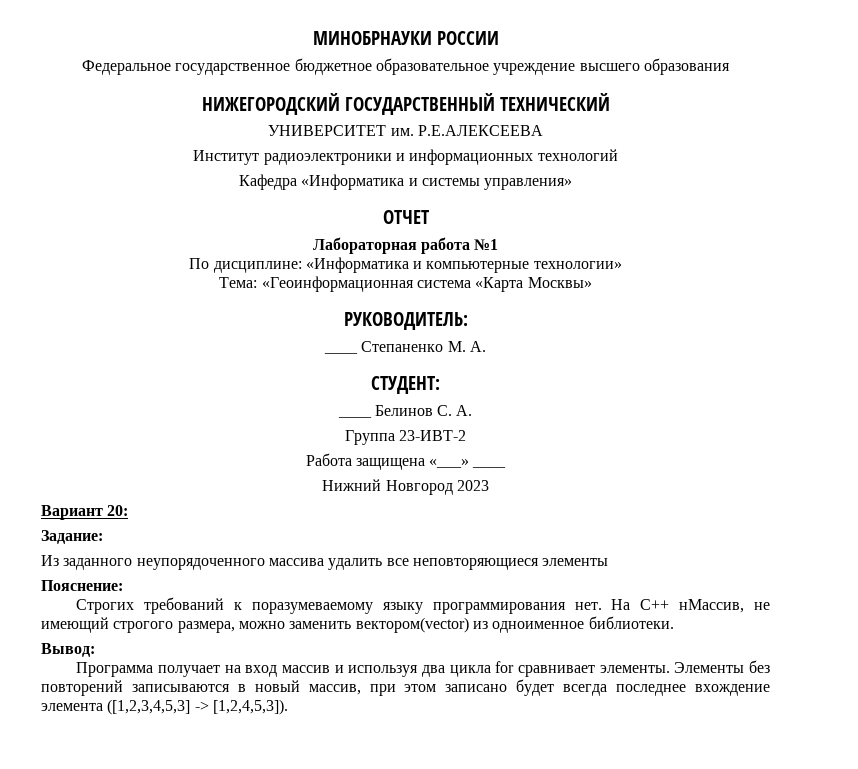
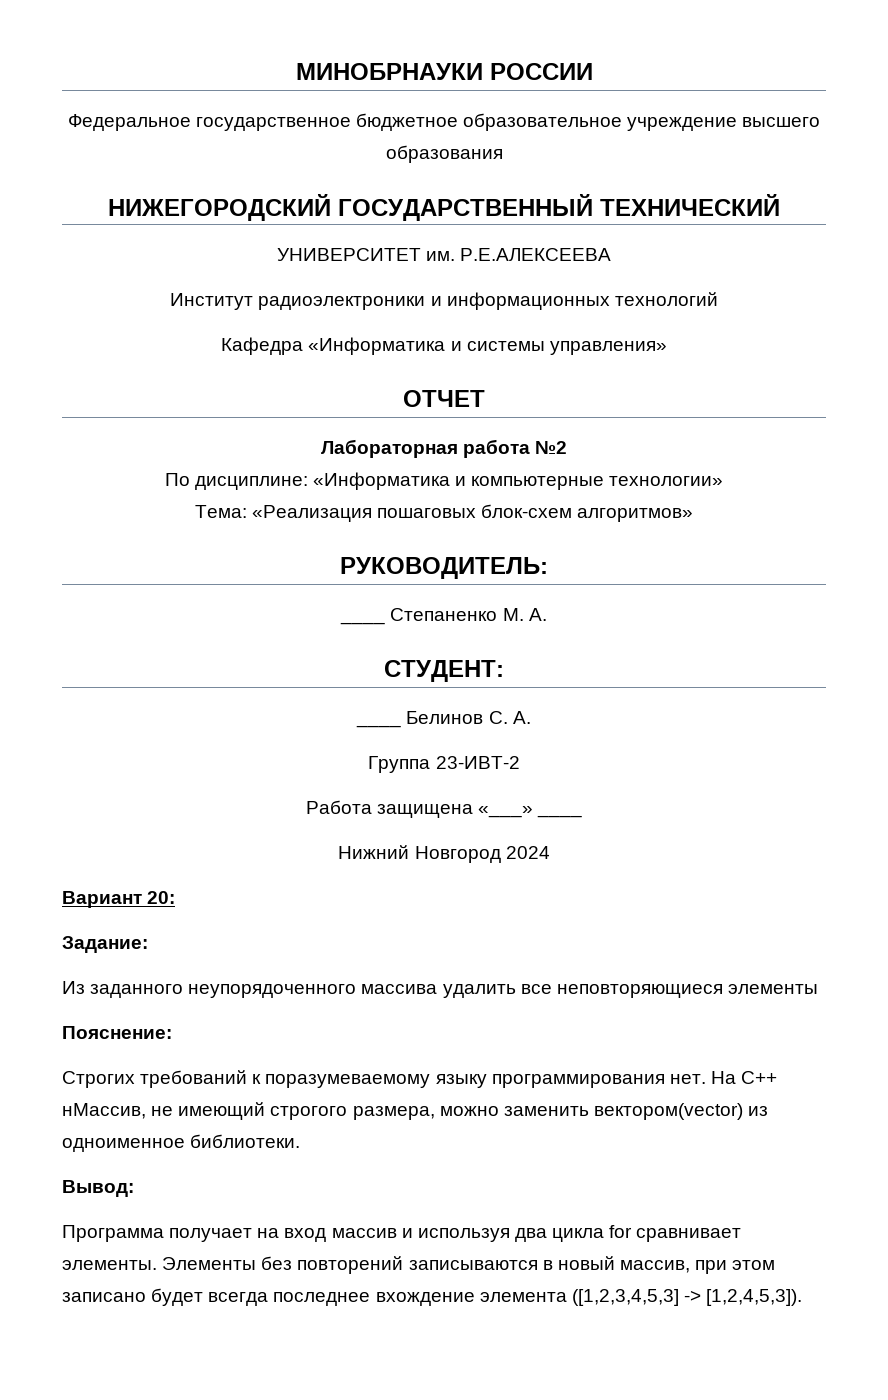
[474,239,499,250] №1 -> [535,441,568,454] №2
[261,276,592,292] «Геоинформационная система «Карта Москвы» -> [251,504,694,522] «Реализация пошаговых блок-схем алгоритмов»
[456,480,489,491] 2023 -> [505,846,550,859] 2024

